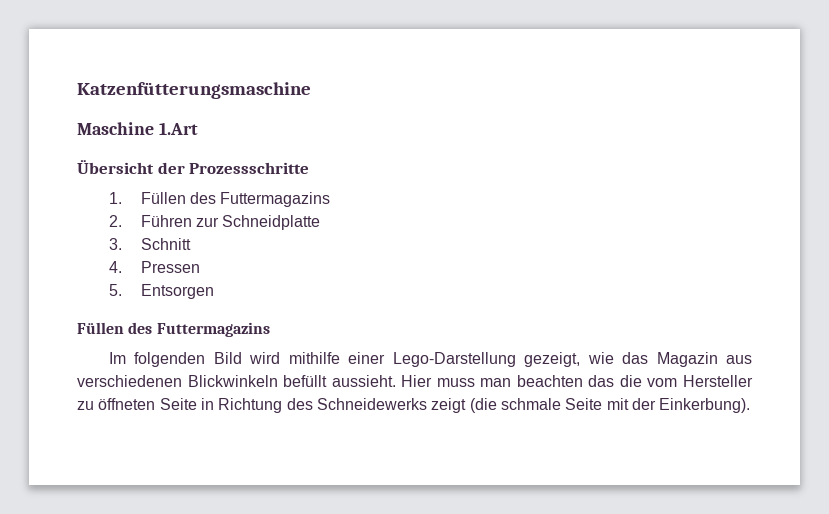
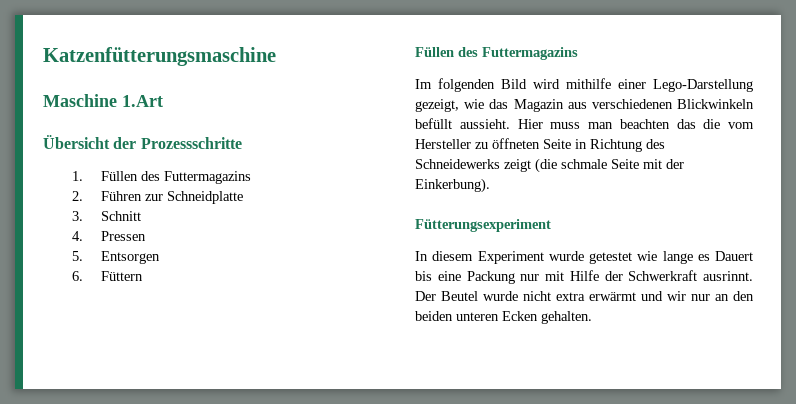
(214, 291) none -> [71,271,143,281] // 6. Füttern
(751, 405) none -> [415,219,551,232] [415,251,753,264] [415,270,753,284] [415,291,754,301] [415,311,592,324] // Fütterungsexperiment // In diesem Experiment wurde getestet wie lange es Dauert bis eine Packung nur mit Hilfe der Schwerkraft ausrinnt. Der Beutel wurde nicht extra erwärmt und wir nur an den beiden unteren Ecken gehalten.

